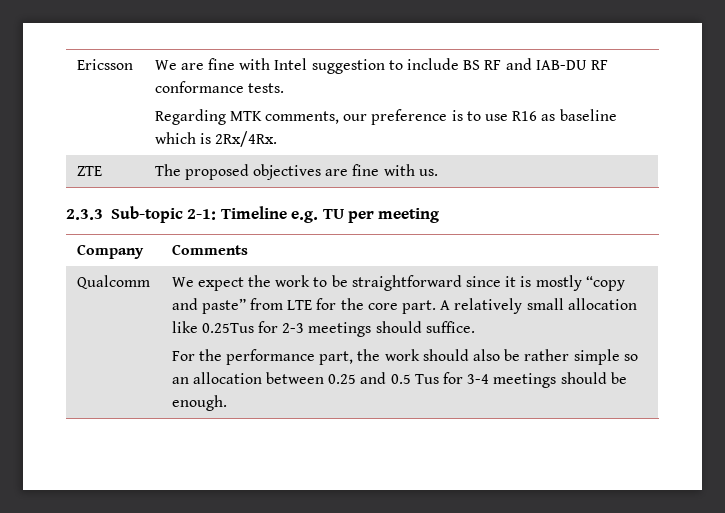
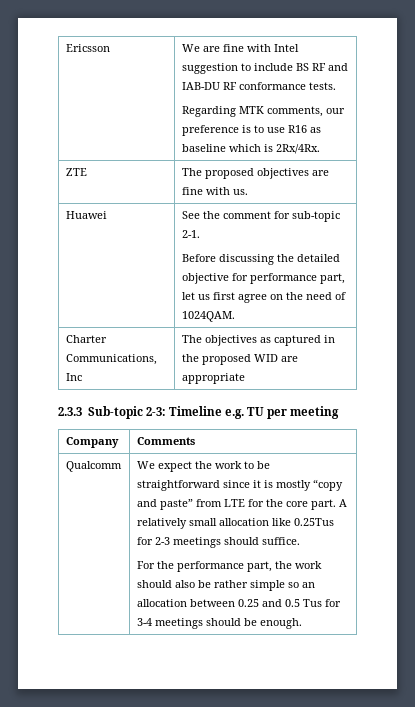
(438, 172) none -> [65,211,107,219] [181,211,340,222] [181,230,200,238] [181,254,340,265] [181,273,345,284] [181,292,346,303] [181,311,235,322] [65,335,107,343] [65,354,157,365] [65,373,82,381] [181,335,335,346] [181,354,298,365] [181,373,245,384] // Huawei | See the comment for sub-topic 2-1. // Before discussing the detailed objective for performance part, let us first agree on the need of 1024QAM. // Charter Communications, Inc | The objectives as captured in the proposed WID are appropriate
[187,209,217,220] 2-1: -> [145,407,166,416] 2-3:

